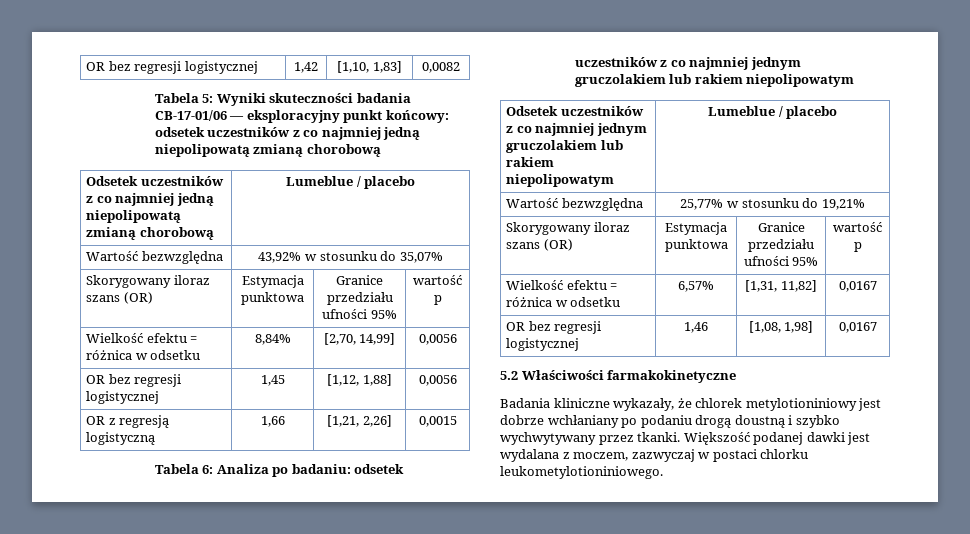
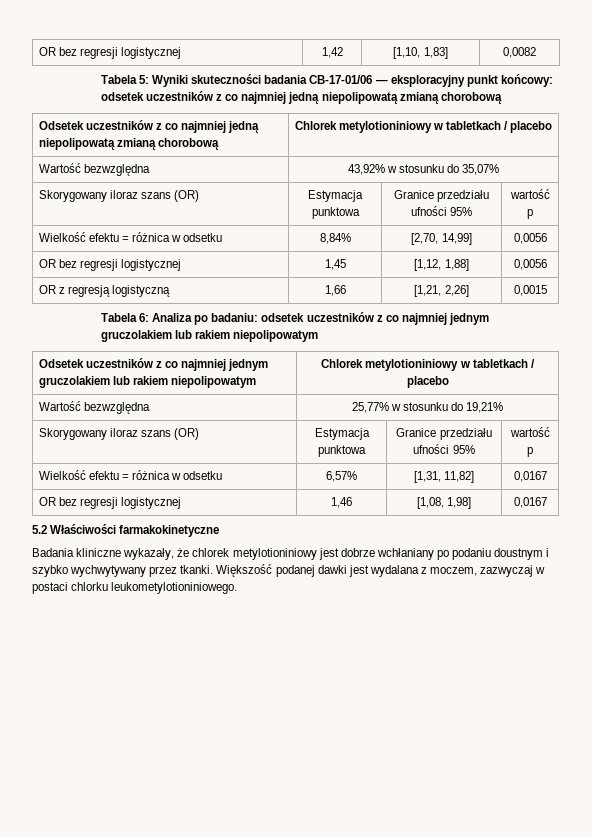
[285,176,353,186] Lumeblue -> [294,121,502,133] Chlorek metylotioniniowy w tabletkach
[707,106,775,116] Lumeblue -> [321,359,528,371] Chlorek metylotioniniowy w tabletkach
[695,415,785,428] drogą doustną -> [494,548,544,560] doustnym

